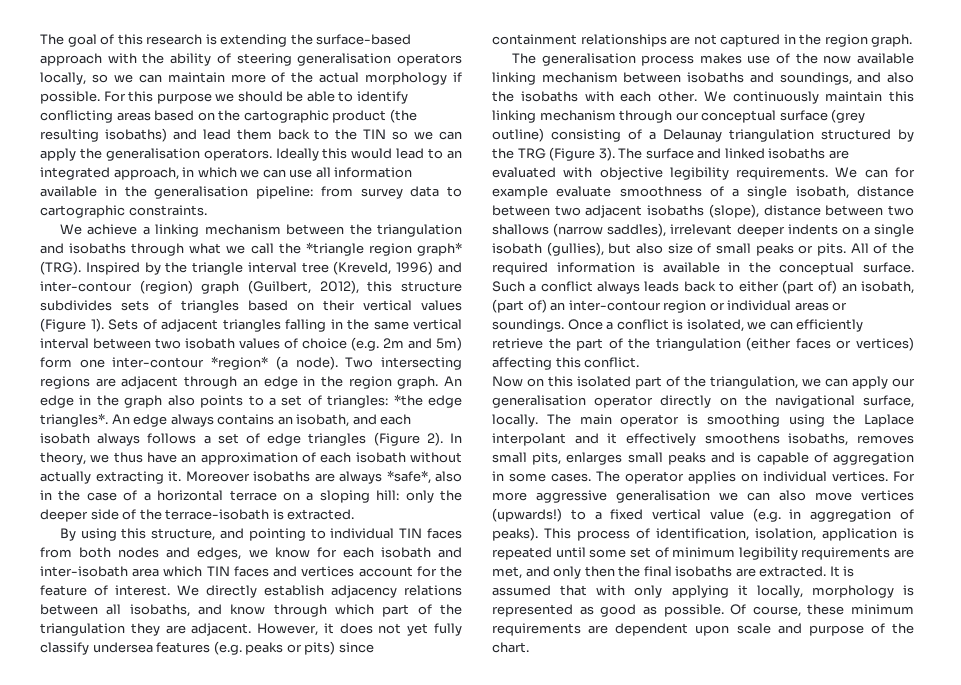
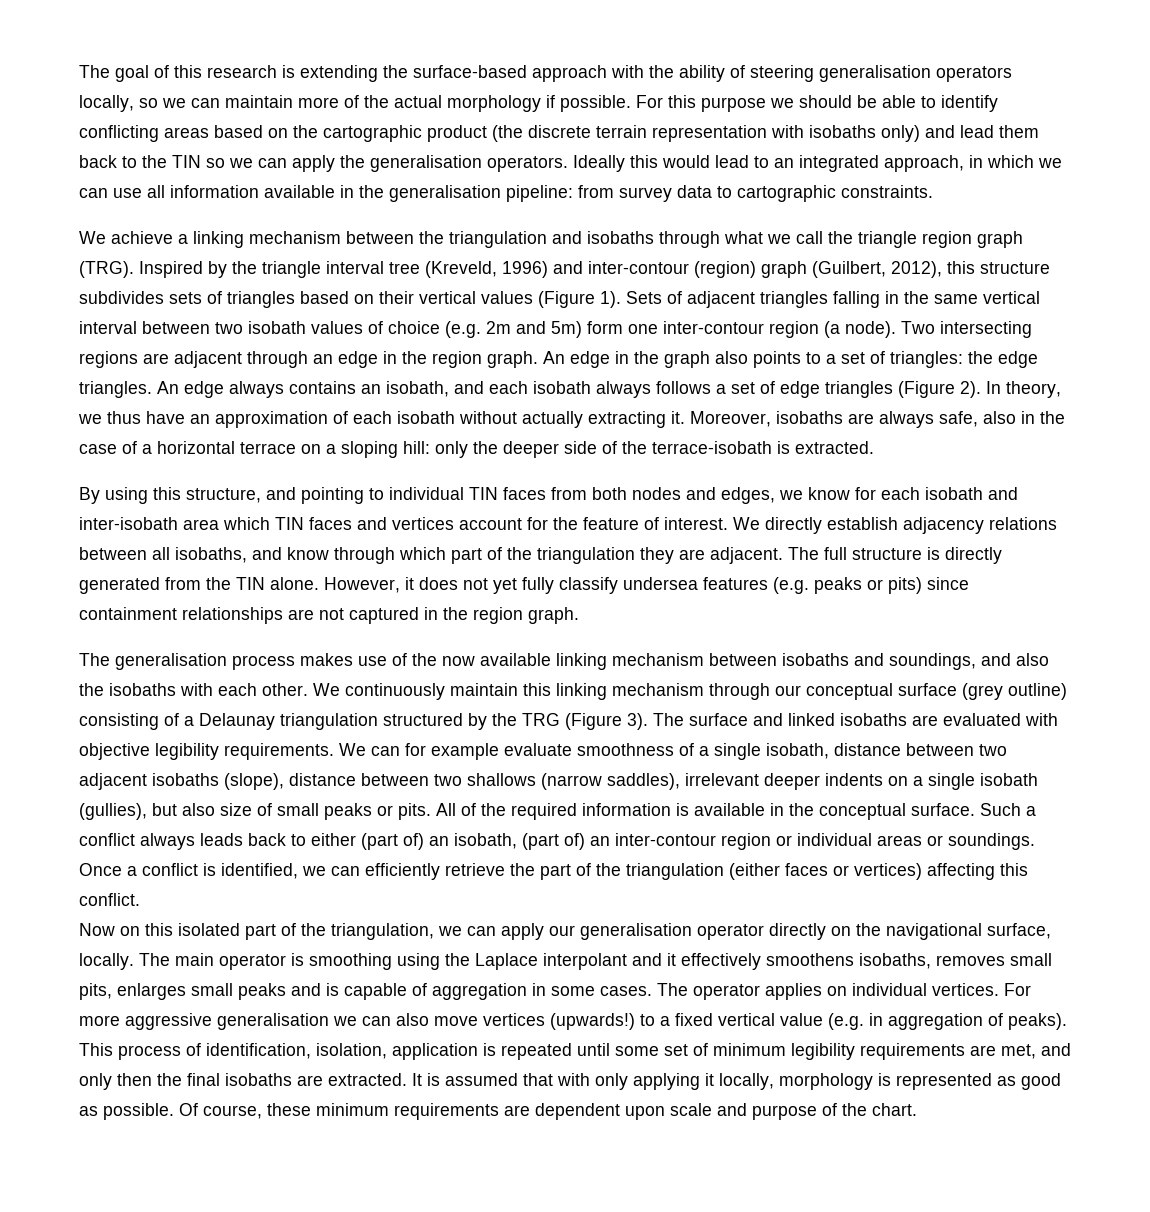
[40,128,167,142] resulting isobaths) -> [528,125,920,142] discrete terrain representation with isobaths only)
[305,242,462,256] *triangle region graph* -> [858,231,1023,248] triangle region graph
[211,356,269,370] *region* -> [769,321,819,338] region
[393,394,463,408] [40,413,108,427] *the edge triangles*. -> [968,351,1038,368] [79,381,152,398] the edge triangles.
[185,471,250,482] Moreover -> [690,411,771,427] Moreover,
[386,470,431,484] *safe*, -> [939,411,978,427] safe,
(252, 629) none -> [788,547,1002,564] [79,577,319,594] The full structure is directly generated from the TIN alone.
[686,319,744,332] isolated, -> [221,863,298,879] identified,

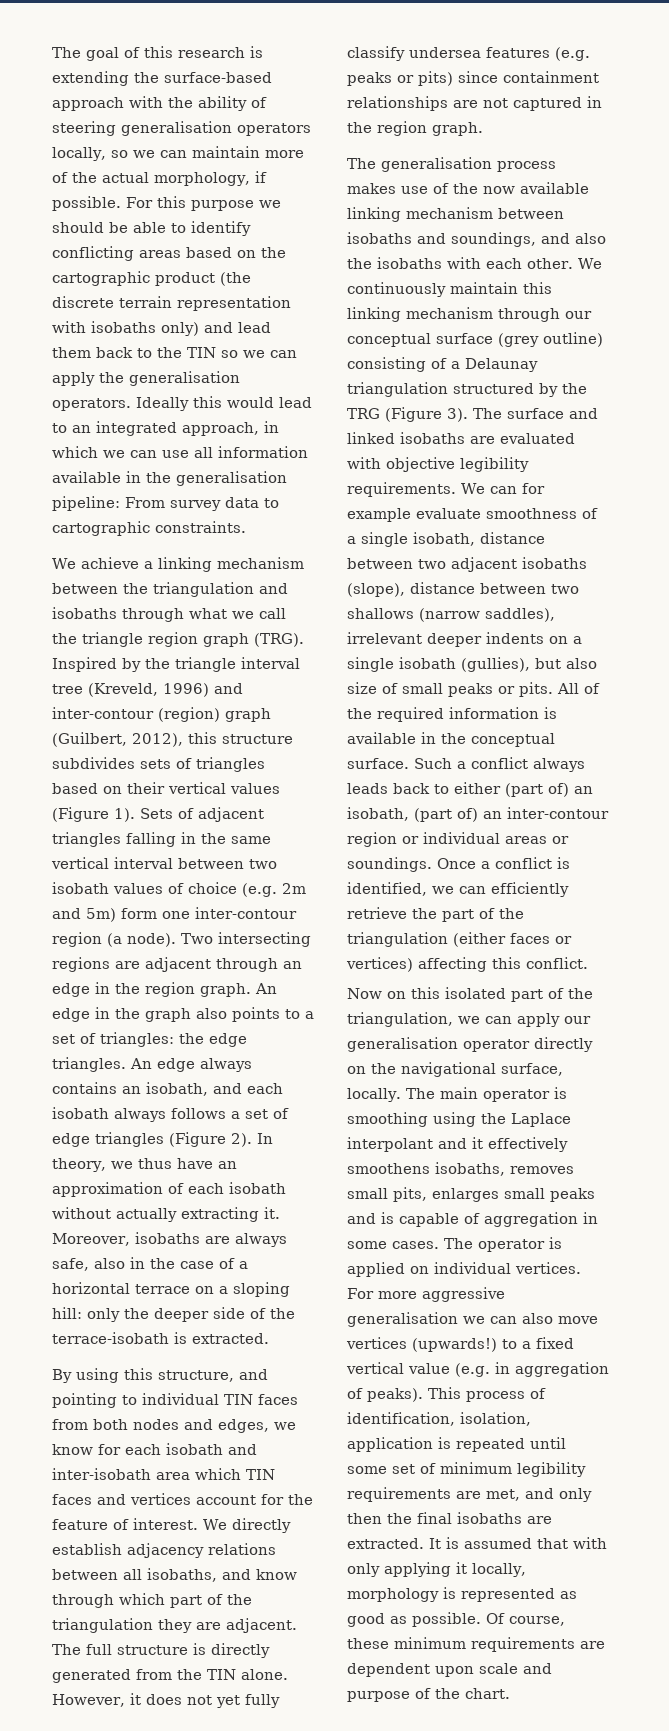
[447,95,541,112] morphology -> [154,172,250,186] morphology,
[578,185,614,198] from -> [125,497,165,508] From
[765,983,822,1000] applies -> [549,1237,562,1249] [347,1262,405,1277] is applied

